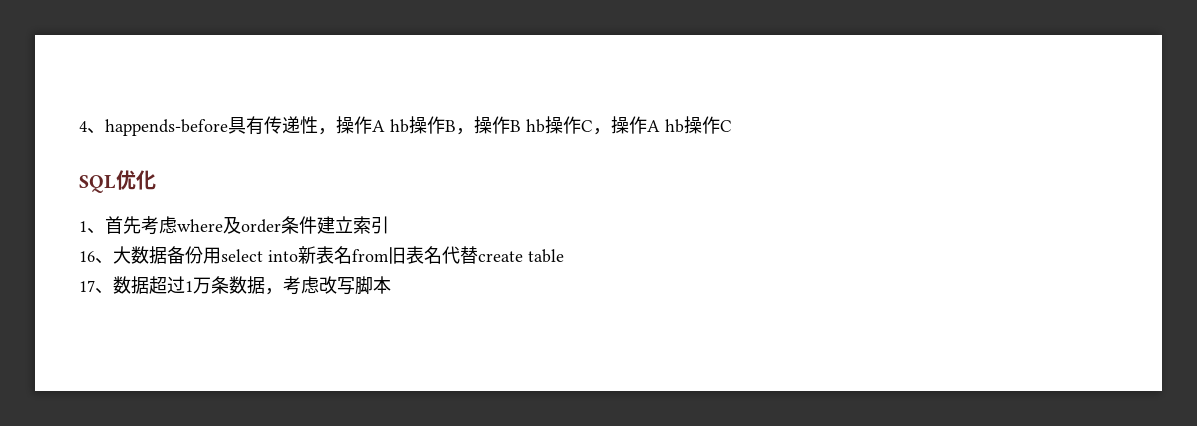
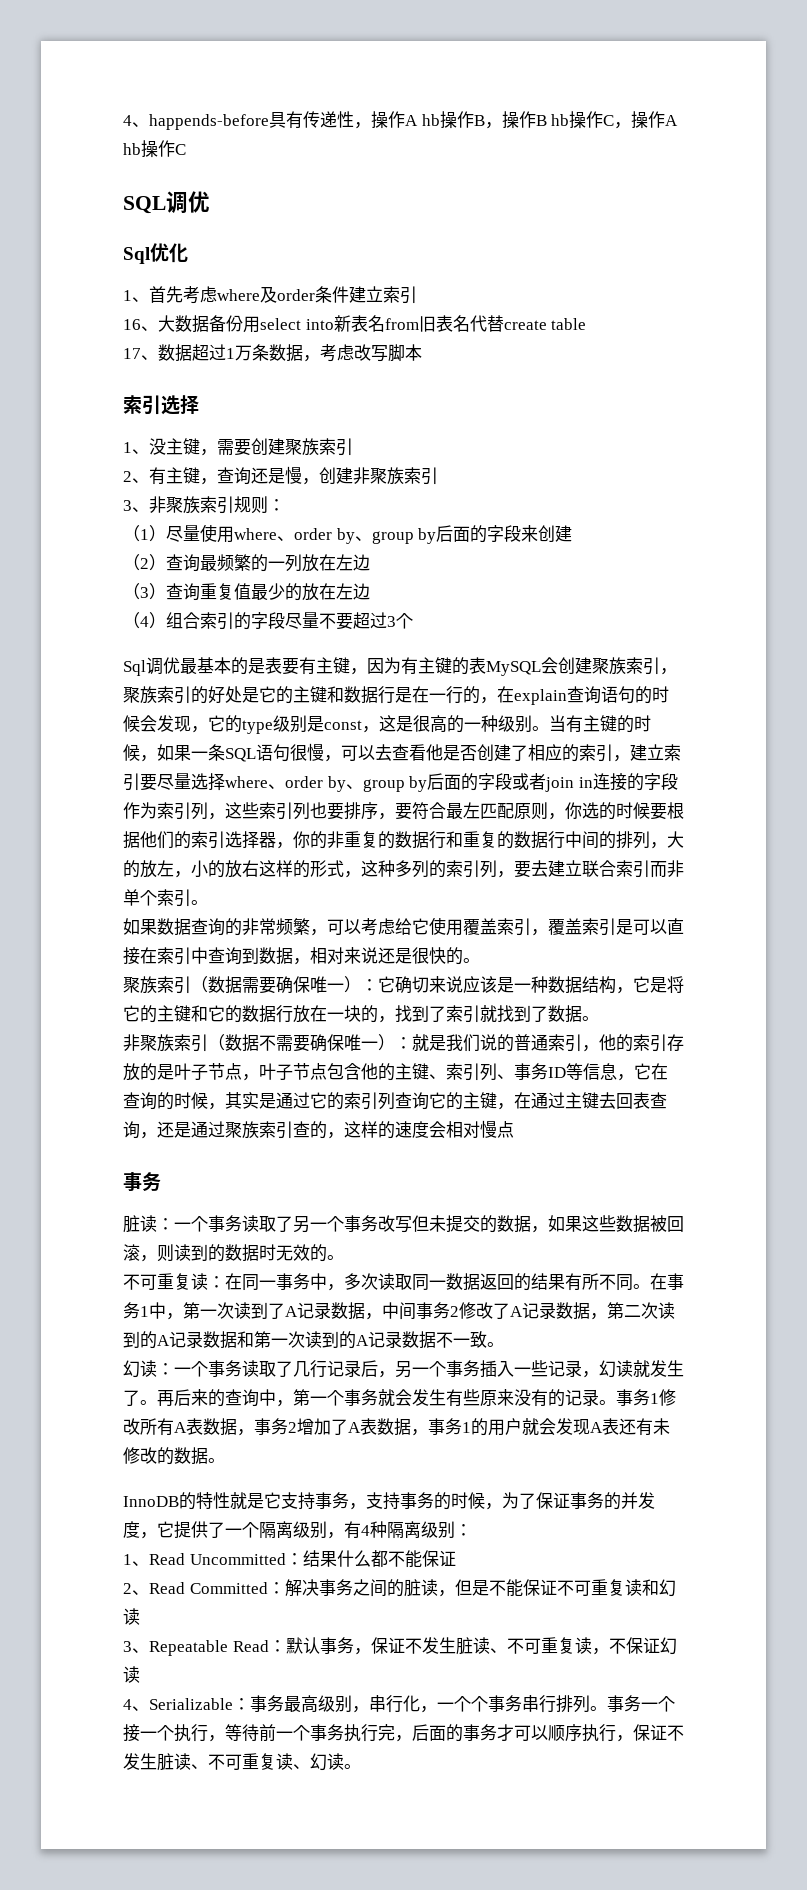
(116, 184) none -> [166,191,210,214] [123,247,150,264] 调优 // Sql
(391, 285) none -> [123,395,199,415] [123,438,353,456] [123,466,438,485] [123,496,285,514] [123,524,573,544] [123,554,370,572] [123,583,370,601] [123,612,413,630] [123,657,677,676] [123,686,669,705] [123,715,651,734] [123,743,681,762] [123,773,678,792] [123,802,684,820] [123,831,684,849] [123,860,684,878] [123,889,208,907] [123,917,684,936] [123,947,480,965] [123,976,684,994] [123,1005,599,1023] [123,1034,684,1052] [123,1063,668,1081] [123,1092,667,1110] [123,1120,514,1139] [123,1172,161,1192] [123,1215,684,1233] [123,1244,344,1262] [123,1273,684,1291] [123,1302,675,1320] [123,1331,504,1349] [123,1360,684,1378] [123,1389,676,1407] [123,1418,670,1436] [123,1447,225,1465] [123,1492,655,1510] [123,1521,472,1539] [123,1550,456,1568] [123,1579,676,1597] [123,1608,140,1625] [123,1637,677,1656] [123,1666,140,1683] [123,1695,675,1713] [123,1724,684,1742] [123,1753,361,1771] // 索引选择 // 1、没主键，需要创建聚族索引 // 2、有主键，查询还是慢，创建非聚族索引 // 3、非聚族索引规则： // （1）尽量使用where、order by、group by后面的字段来创建 // （2）查询最频繁的一列放在左边 // （3）查询重复值最少的放在左边 // （4）组合索引的字段尽量不要超过3个 // Sql调优最基本的是表要有主键，因为有主键的表MySQL会创建聚族索引，聚族索引的好处是它的主键和数据行是在一行的，在explain查询语句的时候会发现，它的type级别是const，这是很高的一种级别。当有主键的时候，如果一条SQL语句很慢，可以去查看他是否创建了相应的索引，建立索引要尽量选择where、order by、group by后面的字段或者join in连接的字段作为索引列，这些索引列也要排序，要符合最左匹配原则，你选的时候要根据他们的索引选择器，你的非重复的数据行和重复的数据行中间的排列，大的放左，小的放右这样的形式，这种多列的索引列，要去建立联合索引而非单个索引。 // 如果数据查询的非常频繁，可以考虑给它使用覆盖索引，覆盖索引是可以直接在索引中查询到数据，相对来说还是很快的。 // 聚族索引（数据需要确保唯一）：它确切来说应该是一种数据结构，它是将它的主键和它的数据行放在一块的，找到了索引就找到了数据。 // 非聚族索引（数据不需要确保唯一）：就是我们说的普通索引，他的索引存放的是叶子节点，叶子节点包含他的主键、索引列、事务ID等信息，它在查询的时候，其实是通过它的索引列查询它的主键，在通过主键去回表查询，还是通过聚族索引查的，这样的速度会相对慢点 // 事务 // 脏读：一个事务读取了另一个事务改写但未提交的数据，如果这些数据被回滚，则读到的数据时无效的。 // 不可重复读：在同一事务中，多次读取同一数据返回的结果有所不同。在事务1中，第一次读到了A记录数据，中间事务2修改了A记录数据，第二次读到的A记录数据和第一次读到的A记录数据不一致。 // 幻读：一个事务读取了几行记录后，另一个事务插入一些记录，幻读就发生了。再后来的查询中，第一个事务就会发生有些原来没有的记录。事务1修改所有A表数据，事务2增加了A表数据，事务1的用户就会发现A表还有未修改的数据。 // InnoDB的特性就是它支持事务，支持事务的时候，为了保证事务的并发度，它提供了一个隔离级别，有4种隔离级别： // 1、Read Uncommitted：结果什么都不能保证 // 2、Read Committed：解决事务之间的脏读，但是不能保证不可重复读和幻读 // 3、Repeatable Read：默认事务，保证不发生脏读、不可重复读，不保证幻读 // 4、Serializable：事务最高级别，串行化，一个个事务串行排列。事务一个接一个执行，等待前一个事务执行完，后面的事务才可以顺序执行，保证不发生脏读、不可重复读、幻读。

